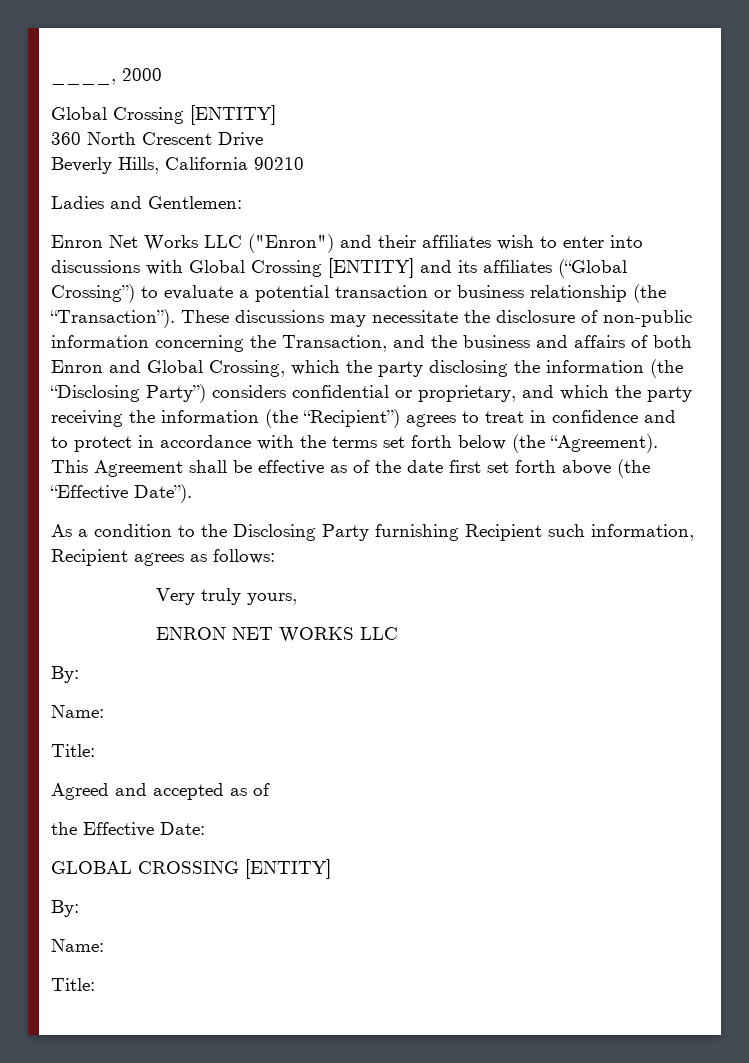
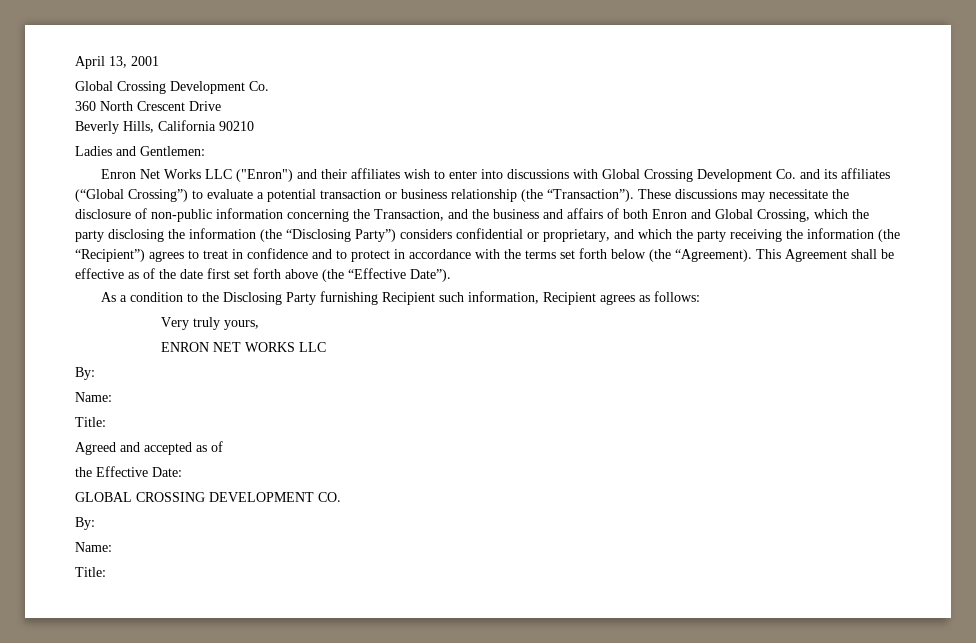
[51,68,162,85] [51,105,276,125] ____, 2000 // Global Crossing [ENTITY] -> [75,56,159,69] [75,81,269,94] April 13, 2001 // Global Crossing Development Co.
[328,258,414,278] [ENTITY] -> [696,169,796,182] Development Co.
[245,859,331,879] [ENTITY] -> [209,492,341,502] DEVELOPMENT CO.

